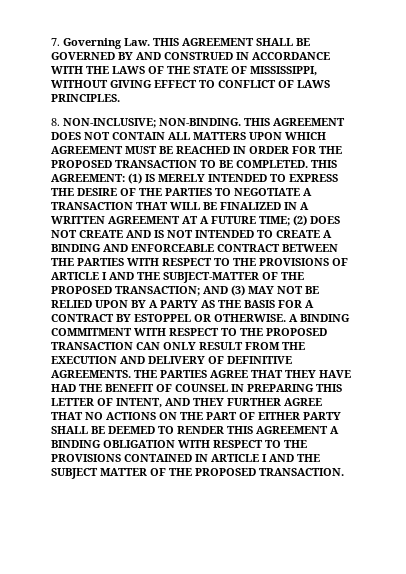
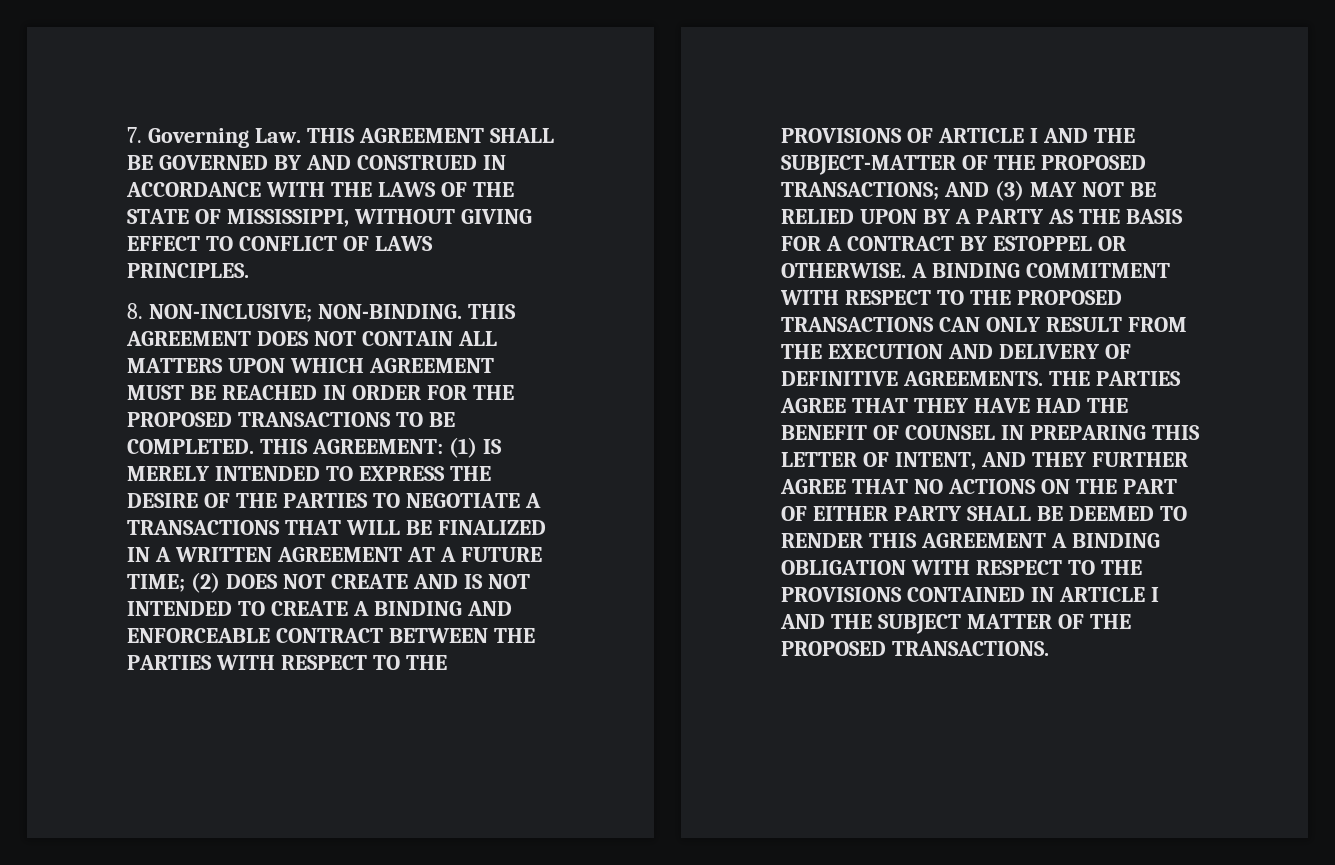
[115,160,197,168] TRANSACTION -> [237,412,391,427] TRANSACTIONS
[51,202,133,210] TRANSACTION -> [127,520,280,535] TRANSACTIONS
[115,286,200,296] TRANSACTION; -> [781,182,939,200] TRANSACTIONS;
[51,342,133,350] TRANSACTION -> [781,317,934,332] TRANSACTIONS
[259,468,344,476] TRANSACTION. -> [891,641,1049,656] TRANSACTIONS.

